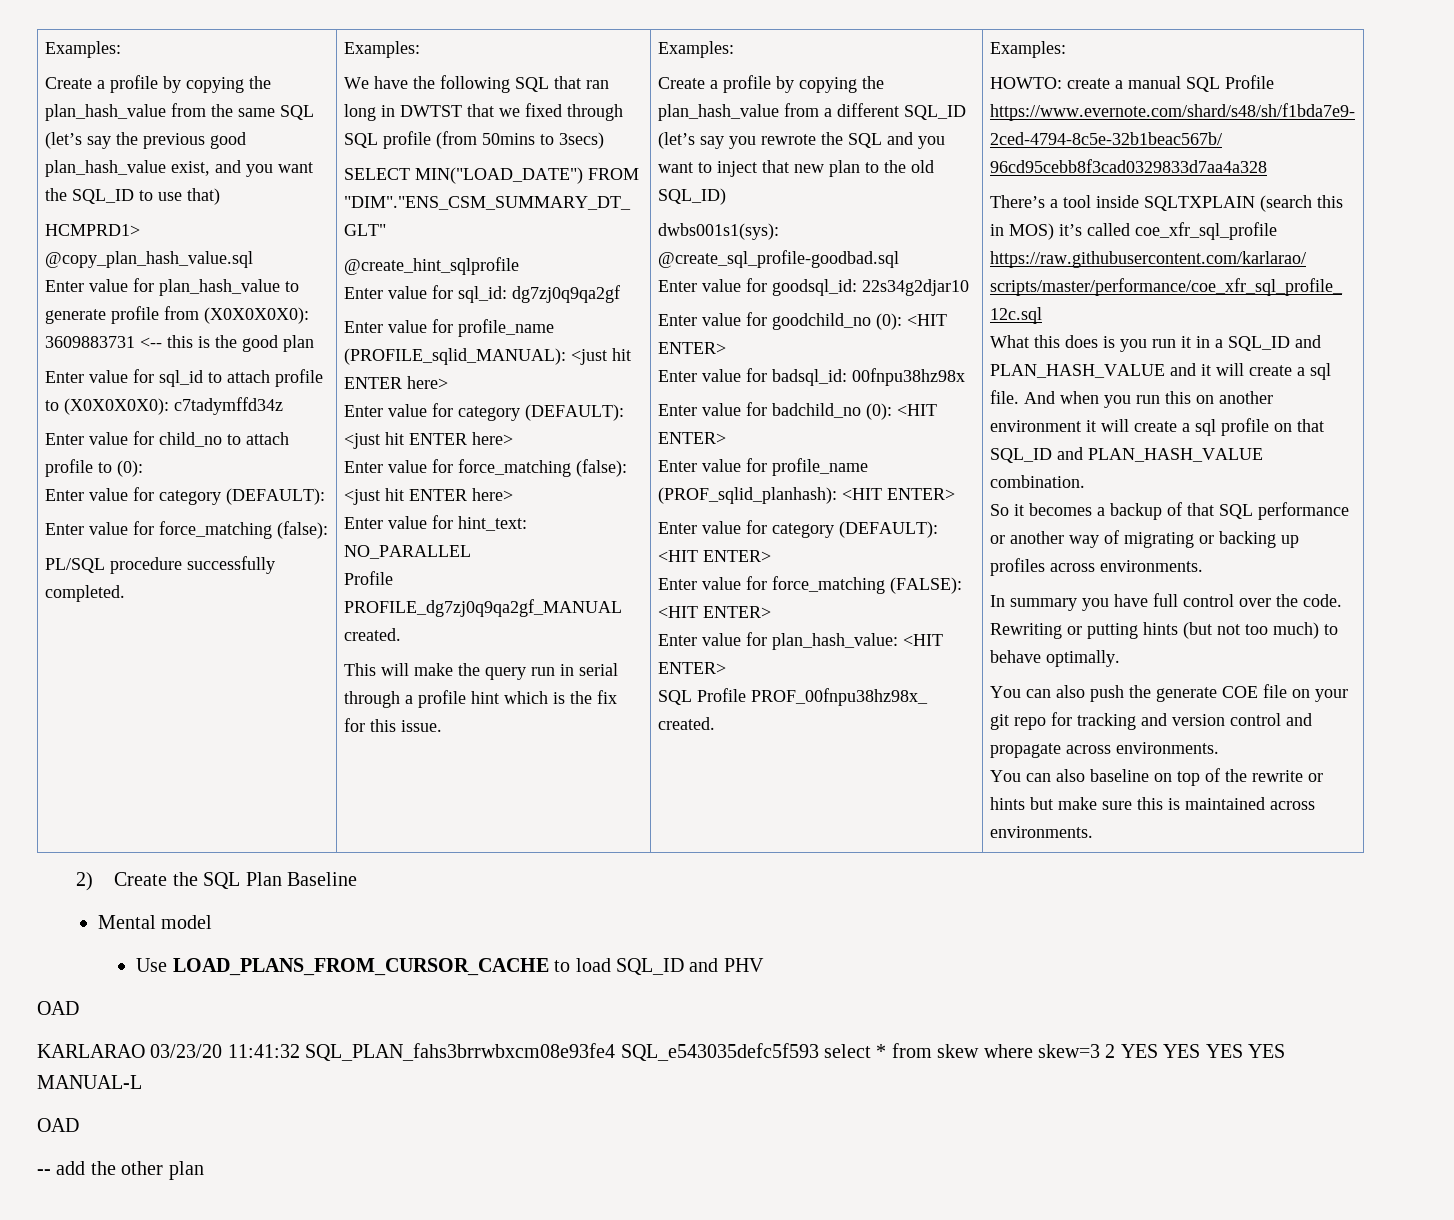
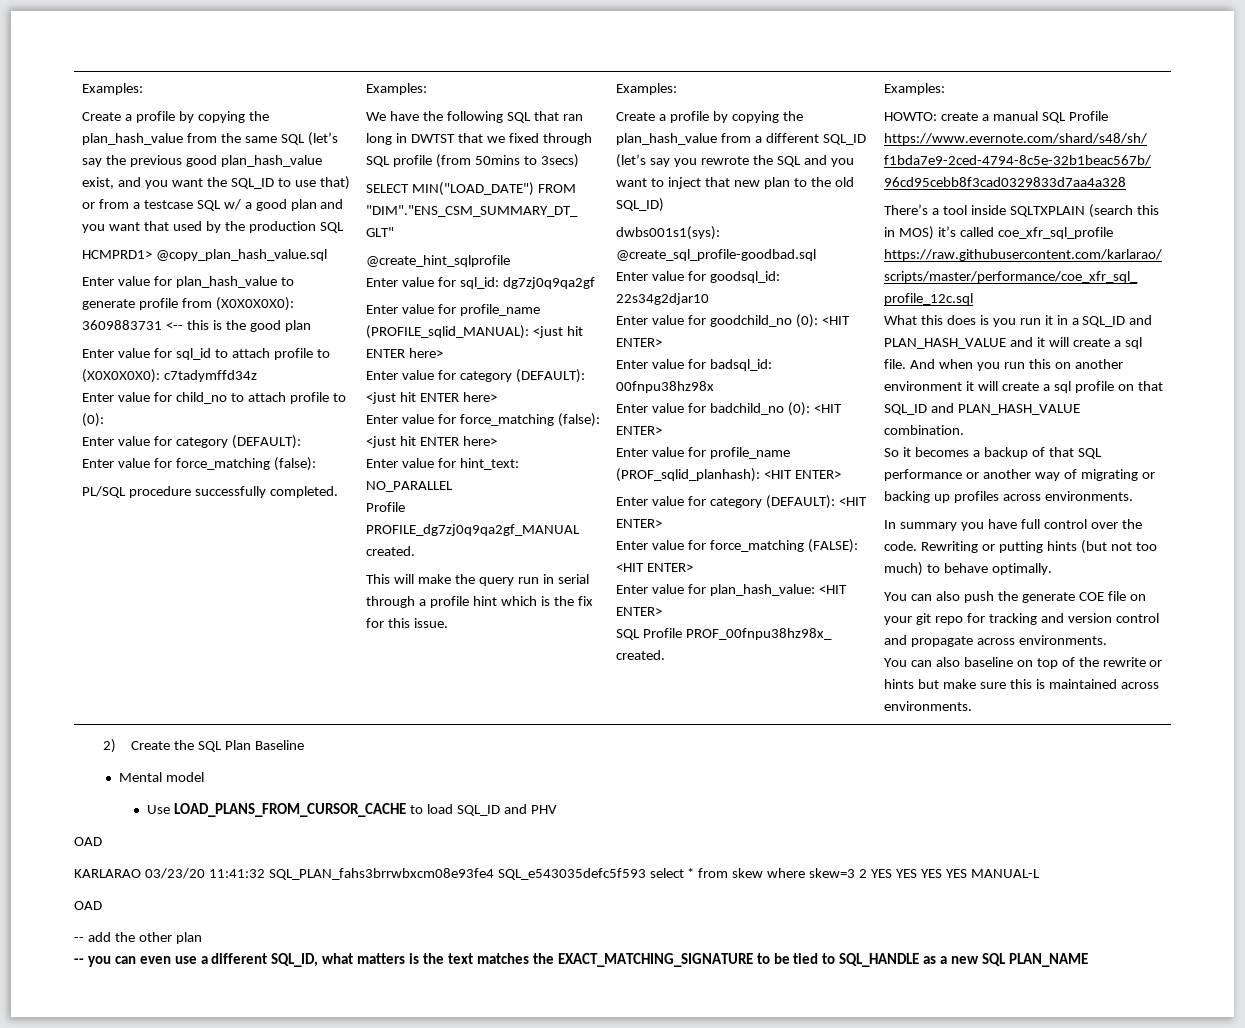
(221, 196) none -> [82,199,344,211] [82,221,344,233] or from a testcase SQL w/ a good plan and you want that used by the production SQL
(204, 1170) none -> [74,953,1088,967] // -- you can even use a different SQL_ID, what matters is the text matches the EXACT_MATCHING_SIGNATURE to be tied to SQL_HANDLE as a new SQL PLAN_NAME

